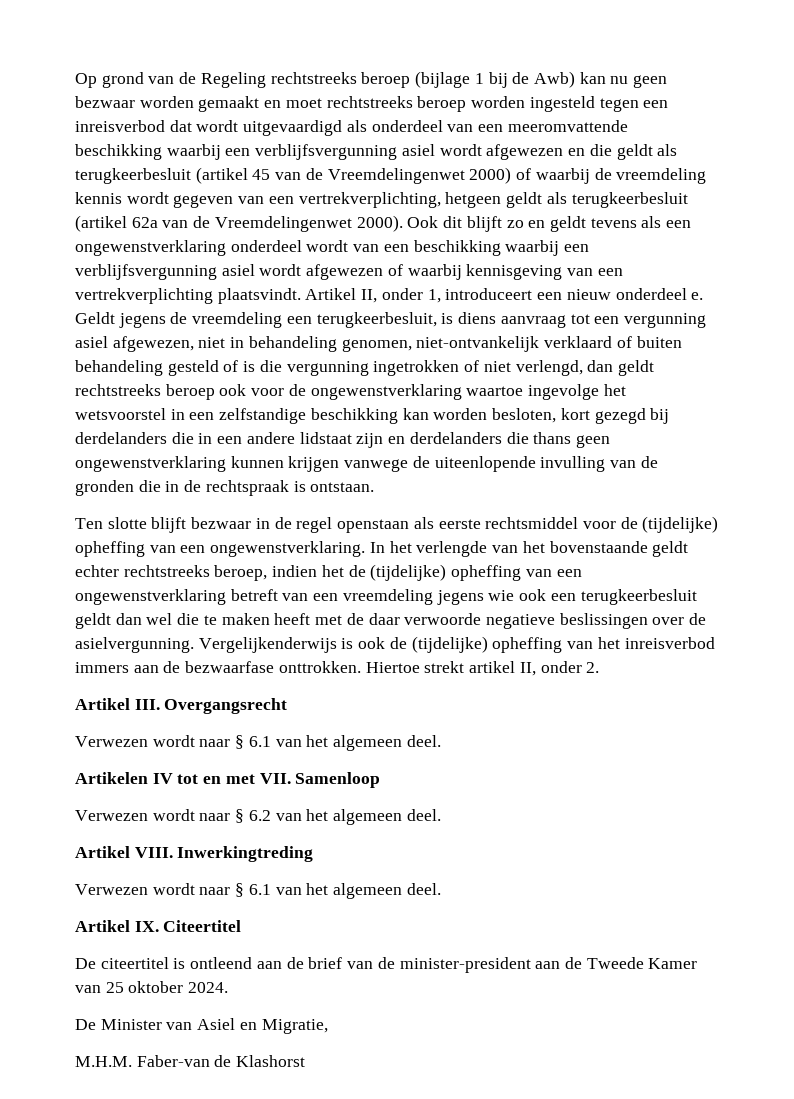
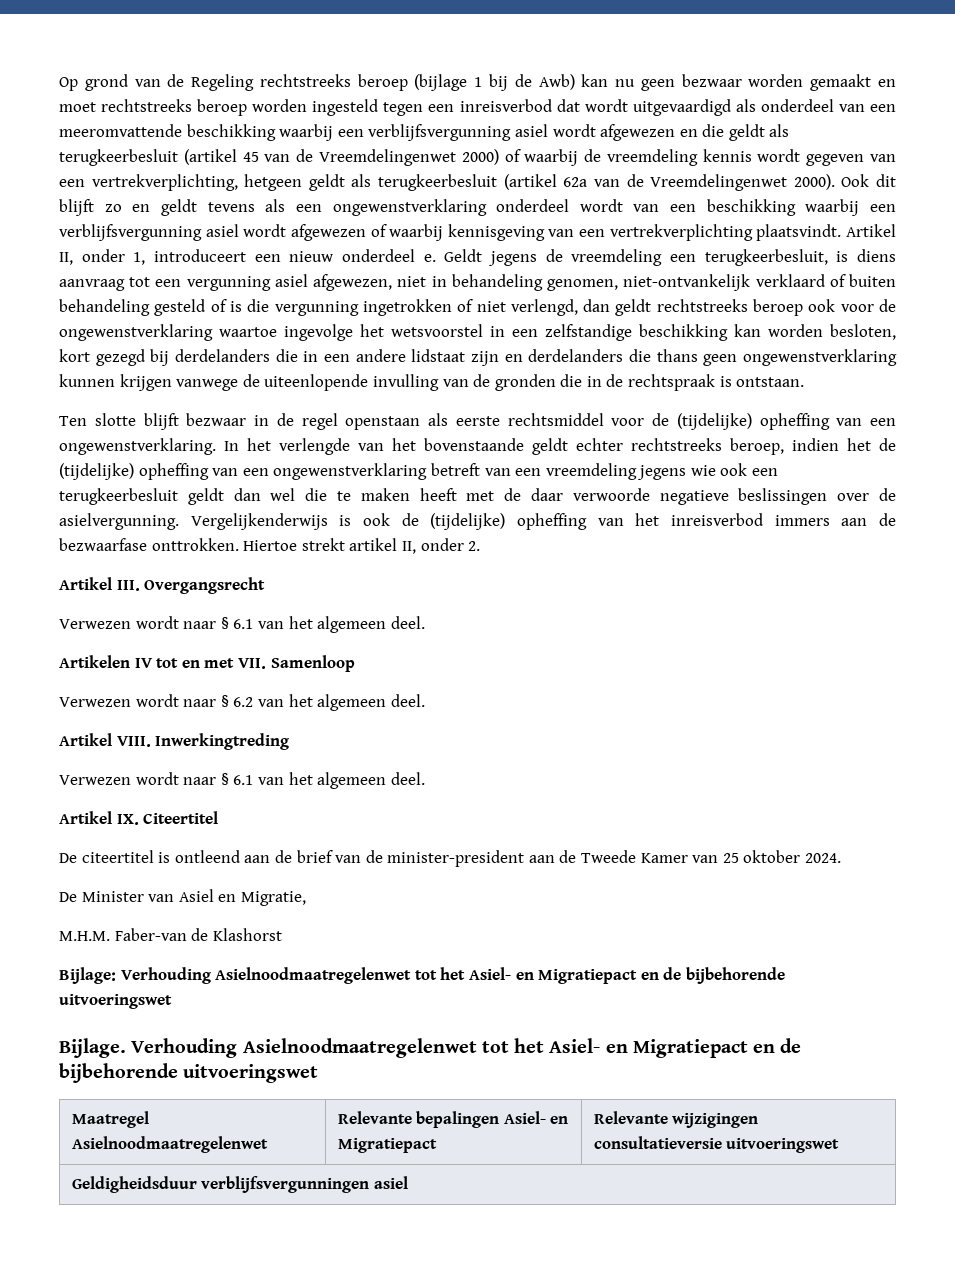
(306, 1061) none -> [59,967,785,984] [59,994,172,1009] [59,1038,802,1058] [59,1063,319,1083] [71,1111,149,1128] [71,1136,268,1153] [337,1111,569,1128] [337,1138,437,1153] [593,1111,759,1128] [593,1136,840,1153] [71,1176,408,1193] // Bijlage: Verhouding Asielnoodmaatregelenwet tot het Asiel- en Migratiepact en de bijbehorende uitvoeringswet // Bijlage. Verhouding Asielnoodmaatregelenwet tot het Asiel- en Migratiepact en de bijbehorende uitvoeringswet // Maatregel Asielnoodmaatregelenwet | Relevante bepalingen Asiel- en Migratiepact | Relevante wijzigingen consultatieversie uitvoeringswet // Geldigheidsduur verblijfsvergunningen asiel

